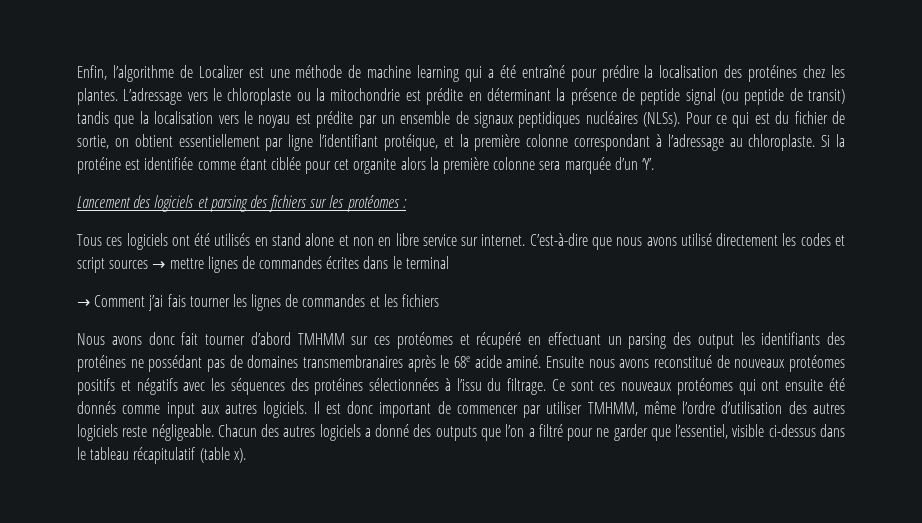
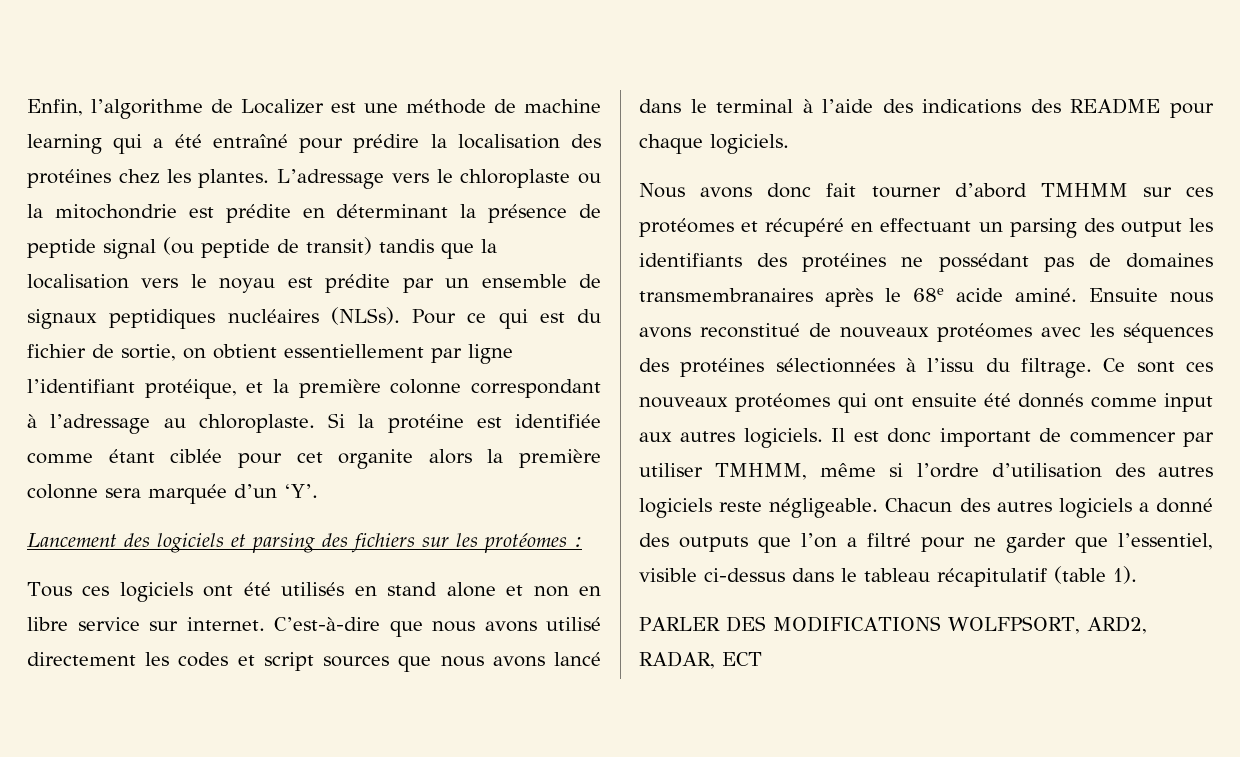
[152,256,449,273] [77,294,440,311] → mettre lignes de commandes écrites dans le terminal // → Comment j’ai fais tourner les lignes de commandes et les fichiers -> [398,652,601,672] [639,98,1214,118] [639,134,789,154] que nous avons lancé dans le terminal à l’aide des indications des README pour chaque logiciels.
[77,378,178,395] positifs et négatifs -> (1033, 332) none
(676, 407) none -> [889,463,904,477] si
[233,448,246,463] x). -> [1113,566,1137,584] [639,616,1147,634] [639,651,762,669] 1). // PARLER DES MODIFICATIONS WOLFPSORT, ARD2, RADAR, ECT

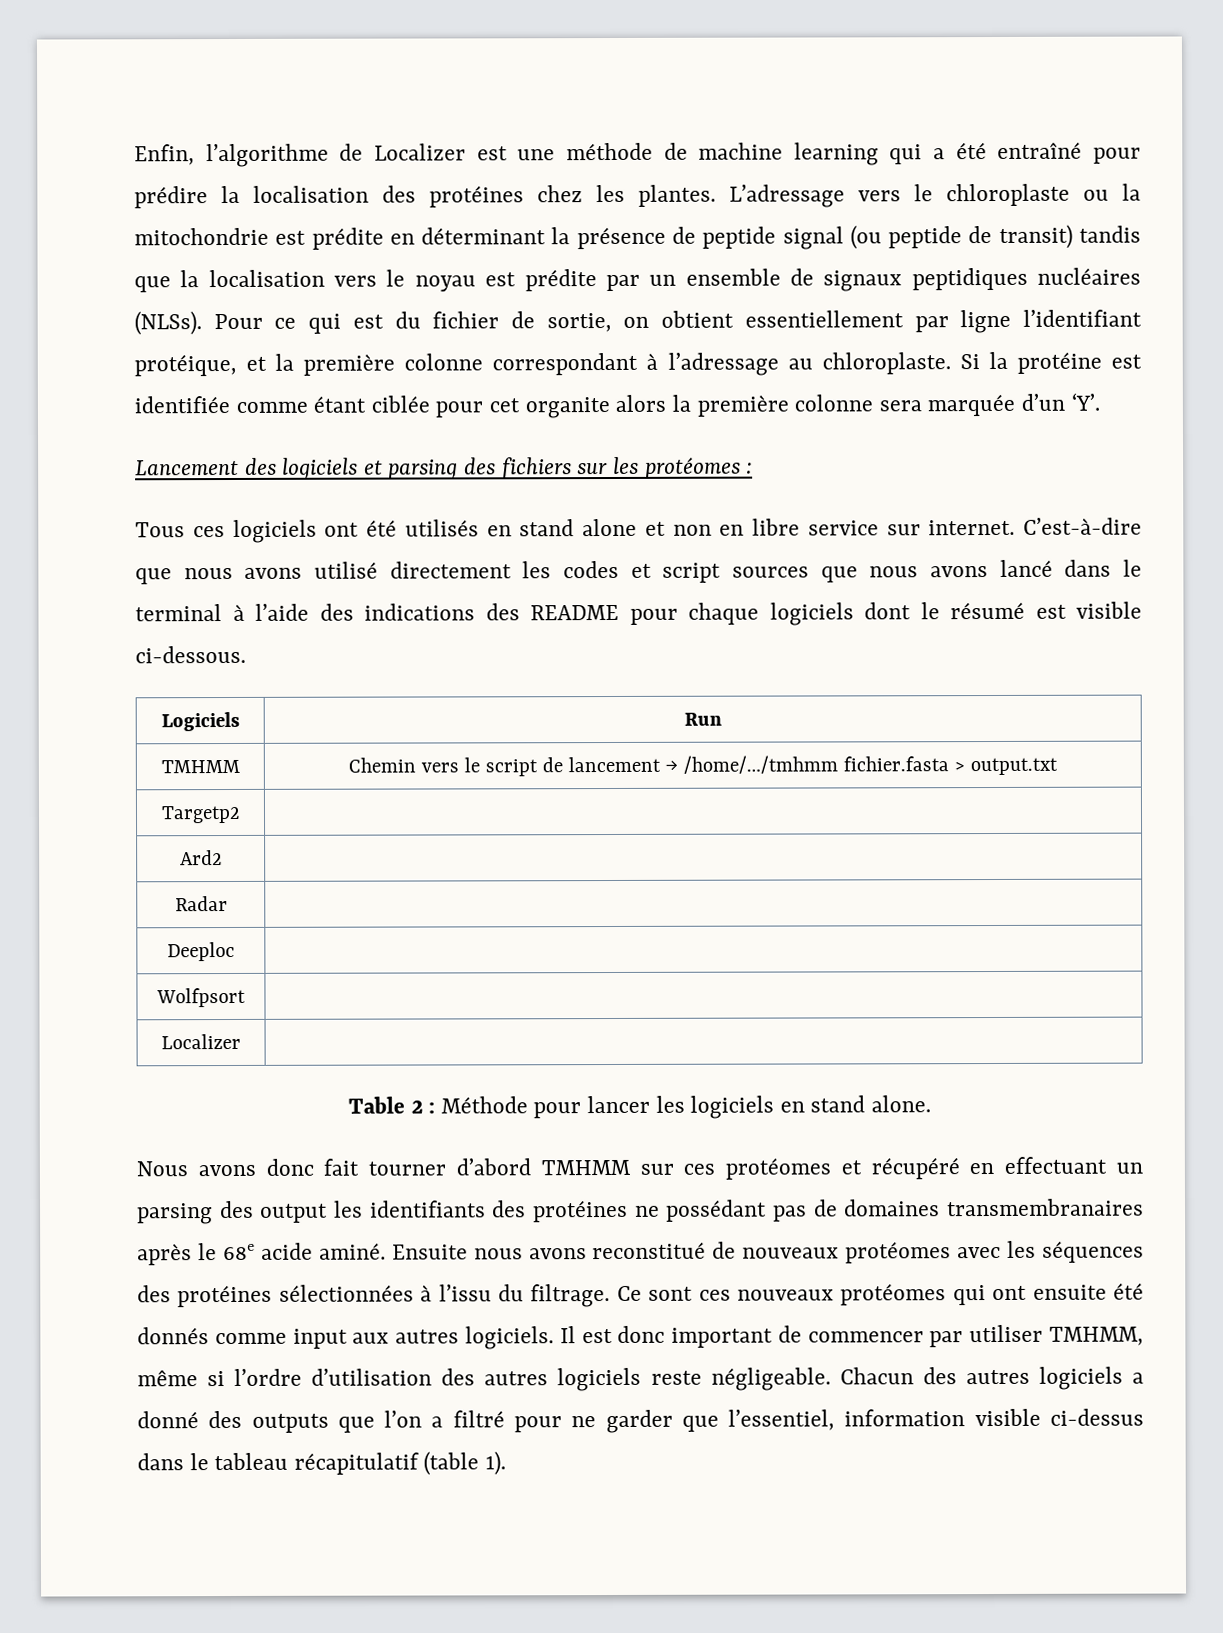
[710,134,789,154] logiciels. -> [769,601,1142,626] [135,645,246,664] [160,711,240,732] [683,712,722,726] [160,759,240,774] [348,755,1058,777] [160,805,241,824] [179,850,223,866] [174,896,228,912] [167,941,235,962] [156,987,246,1008] [161,1033,241,1050] [347,1095,932,1119] logiciels dont le résumé est visible ci-dessous. // Logiciels | Run // TMHMM | Chemin vers le script de lancement → /home/…/tmhmm fichier.fasta > output.txt // Targetp2 | // Ard2 | // Radar | // Deeploc | // Wolfpsort | // Localizer | // Table 2 : Méthode pour lancer les logiciels en stand alone.
(1213, 541) none -> [844,1409,966,1427] information
[639,616,1147,634] [639,651,762,669] // PARLER DES MODIFICATIONS WOLFPSORT, ARD2, RADAR, ECT -> (507, 1463) none

